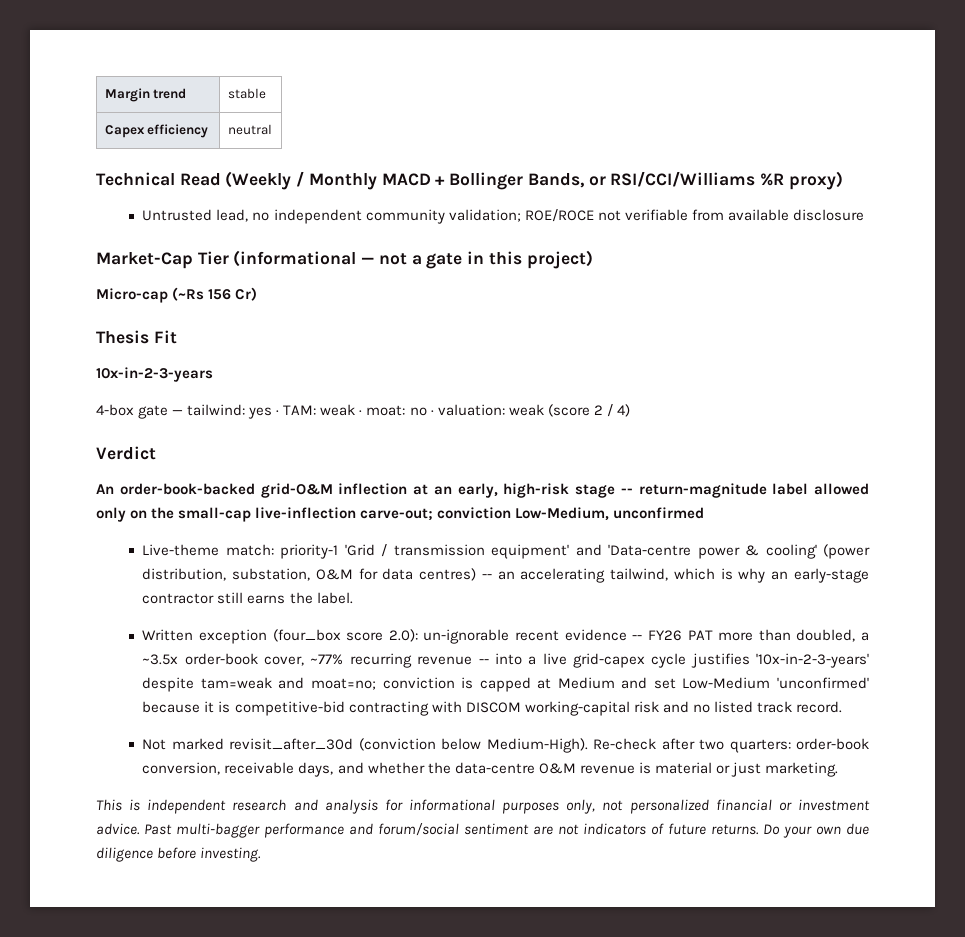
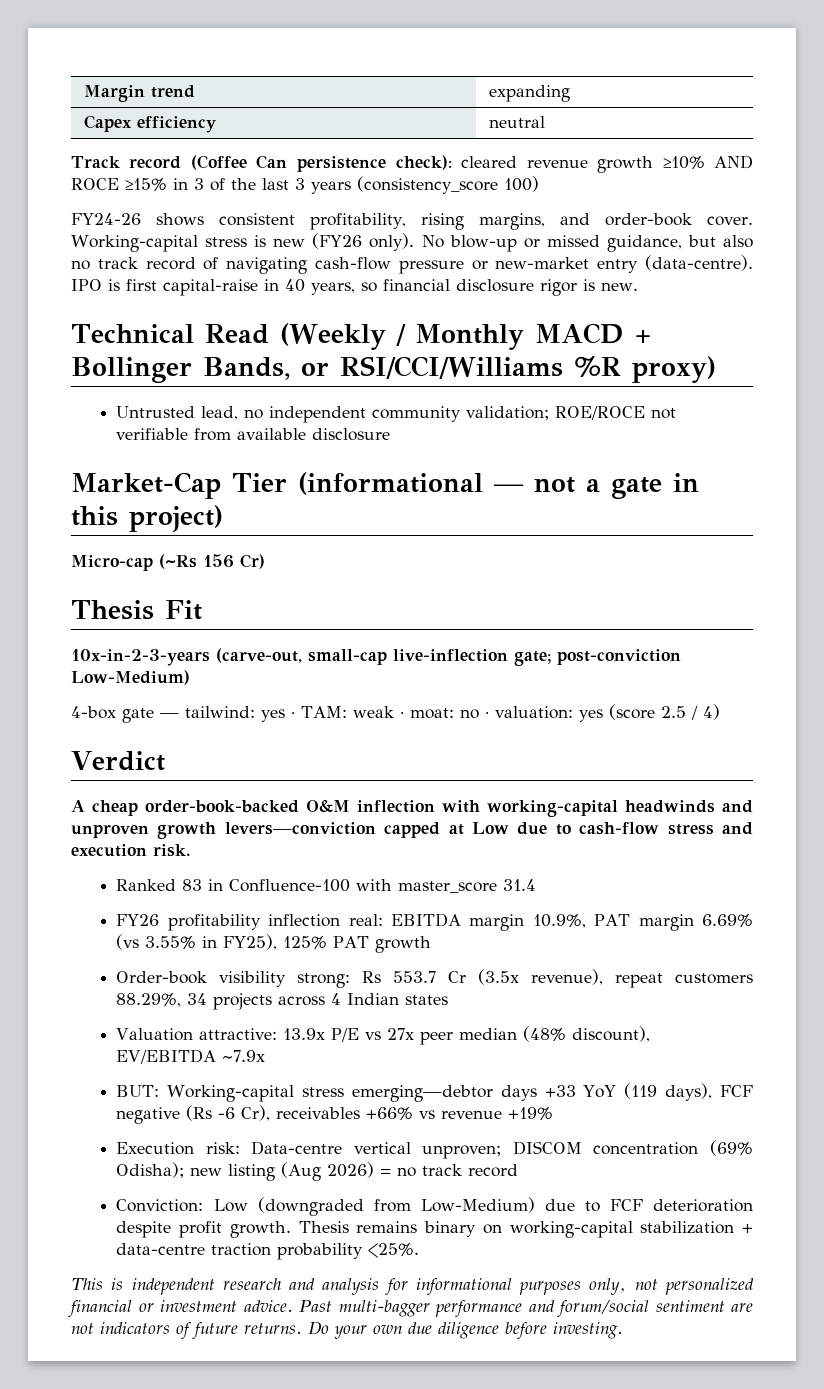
[227,88,266,99] stable -> [489,85,571,102] expanding
(272, 129) none -> [71,155,753,173] [71,176,539,194] [71,213,754,230] [71,233,753,252] [71,255,753,274] [71,279,638,296] // Track record (Coffee Can persistence check): cleared revenue growth ≥10% AND ROCE ≥15% in 3 of the last 3 years (consistency_score 100) // FY24-26 shows consistent profitability, rising margins, and order-book cover. Working-capital stress is new (FY26 only). No blow-up or missed guidance, but also no track record of navigating cash-flow pressure or new-market entry (data-centre). IPO is first capital-raise in 40 years, so financial disclosure rigor is new.
(213, 374) none -> [216,648,681,666] [71,670,190,685] (carve-out, small-cap live-inflection gate; post-conviction Low-Medium)
[508,404,603,417] weak (score 2 -> [578,704,686,722] yes (score 2.5
[96,483,869,498] [96,507,705,522] [142,544,870,559] [142,568,869,583] [142,592,353,604] [142,629,870,644] [142,653,869,668] [142,677,869,692] [142,701,843,716] [142,738,869,753] [142,762,839,777] An order-book-backed grid-O&M inflection at an early, high-risk stage -- return-magnitude label allowed only on the small-cap live-inflection carve-out; conviction Low-Medium, unconfirmed // Live-theme match: priority-1 'Grid / transmission equipment' and 'Data-centre power & cooling' (power distribution, substation, O&M for data centres) -- an accelerating tailwind, which is why an early-stage contractor still earns the label. // Written exception (four_box score 2.0): un-ignorable recent evidence -- FY26 PAT more than doubled, a ~3.5x order-book cover, ~77% recurring revenue -- into a live grid-capex cycle justifies '10x-in-2-3-years' despite tam=weak and moat=no; conviction is capped at Medium and set Low-Medium 'unconfirmed' because it is competitive-bid contracting with DISCOM working-capital risk and no listed track record. // Not marked revisit_after_30d (conviction below Medium-High). Re-check after two quarters: order-book conversion, receivable days, and whether the data-centre O&M revenue is material or just marketing. -> [71,799,753,817] [71,822,753,839] [71,844,191,857] [116,879,537,893] [116,913,754,931] [116,934,432,953] [116,969,753,988] [116,993,449,1010] [116,1026,651,1045] [116,1049,266,1064] [116,1083,754,1102] [116,1105,554,1124] [116,1140,754,1159] [116,1162,519,1181] [116,1197,753,1216] [116,1221,753,1238] [116,1243,420,1260] A cheap order-book-backed O&M inflection with working-capital headwinds and unproven growth levers—conviction capped at Low due to cash-flow stress and execution risk. // Ranked 83 in Confluence-100 with master_score 31.4 // FY26 profitability inflection real: EBITDA margin 10.9%, PAT margin 6.69% (vs 3.55% in FY25), 125% PAT growth // Order-book visibility strong: Rs 553.7 Cr (3.5x revenue), repeat customers 88.29%, 34 projects across 4 Indian states // Valuation attractive: 13.9x P/E vs 27x peer median (48% discount), EV/EBITDA ~7.9x // BUT: Working-capital stress emerging—debtor days +33 YoY (119 days), FCF negative (Rs -6 Cr), receivables +66% vs revenue +19% // Execution risk: Data-centre vertical unproven; DISCOM concentration (69% Odisha); new listing (Aug 2026) = no track record // Conviction: Low (downgraded from Low-Medium) due to FCF deterioration despite profit growth. Thesis remains binary on working-capital stabilization + data-centre traction probability <25%.

